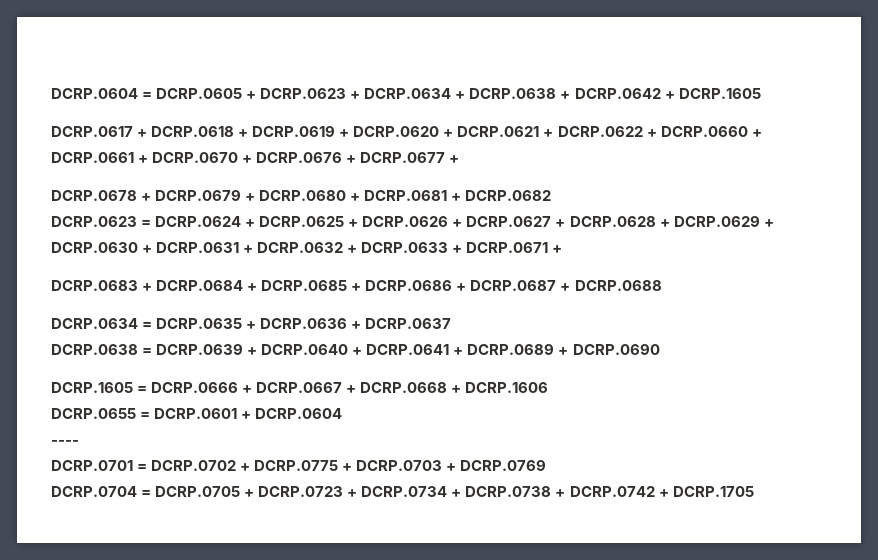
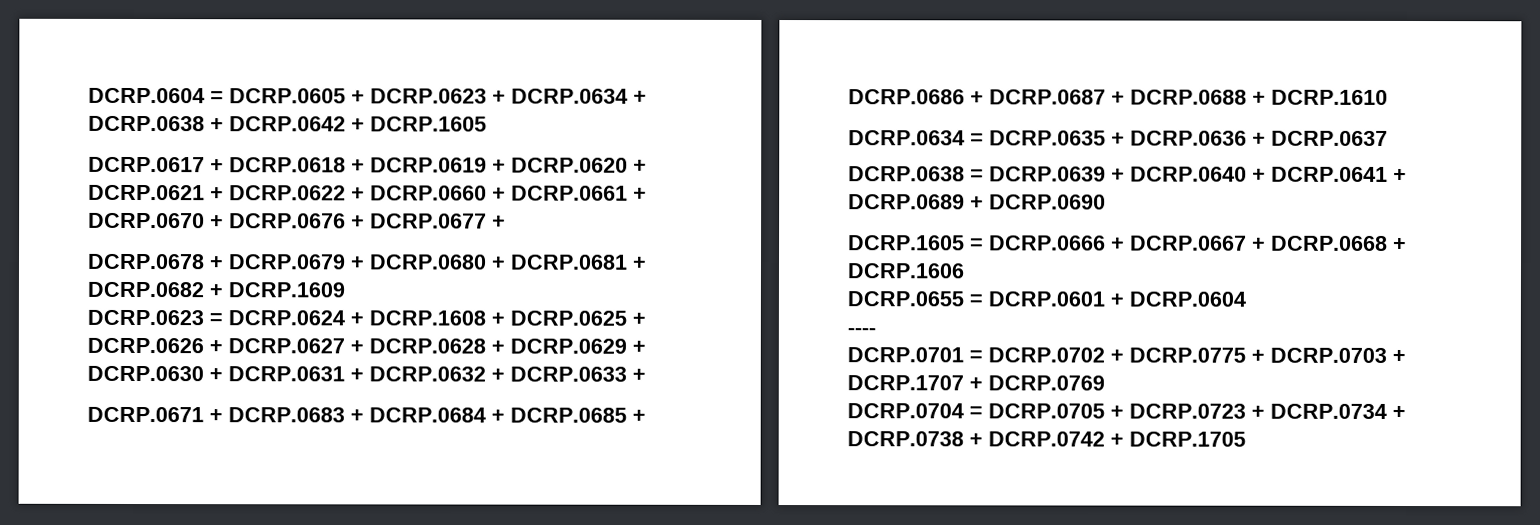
(552, 195) none -> [209,282,345,298] + DCRP.1609
(256, 223) none -> [369,310,505,326] DCRP.1608 +
(463, 249) none -> (646, 375) //
(563, 249) // -> (223, 416) none
(662, 285) none -> [1252,89,1388,105] + DCRP.1610
(457, 467) none -> [847,375,983,391] DCRP.1707 +

